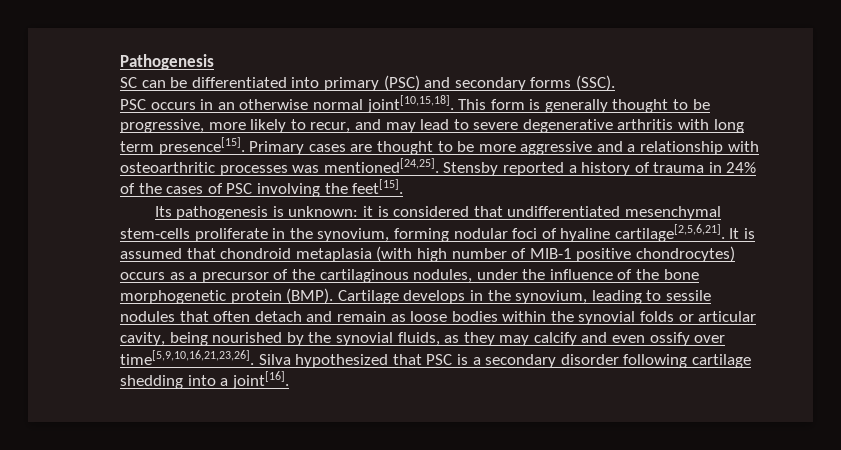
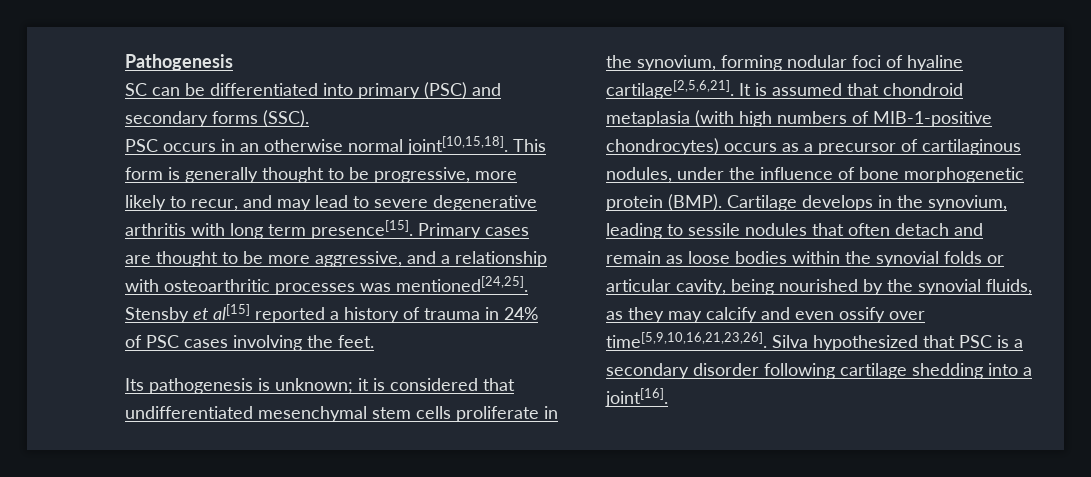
[520,141,593,155] aggressive -> [315,251,402,267] aggressive,
(499, 169) none -> [193,304,250,320] et al[15]
[138,183,253,194] the cases of PSC -> [146,335,228,348] PSC cases
[352,179,404,194] feet[15]. -> [338,335,374,348] feet.
[288,206,359,217] unknown: -> [275,378,353,394] unknown;
[120,228,190,239] stem-cells -> [372,406,451,419] stem cells
[451,248,632,262] number of MIB-1 positive -> [777,111,992,127] numbers of MIB-1-positive
[291,269,315,280] the -> (918, 145) none
[636,269,660,280] the -> (855, 173) none

